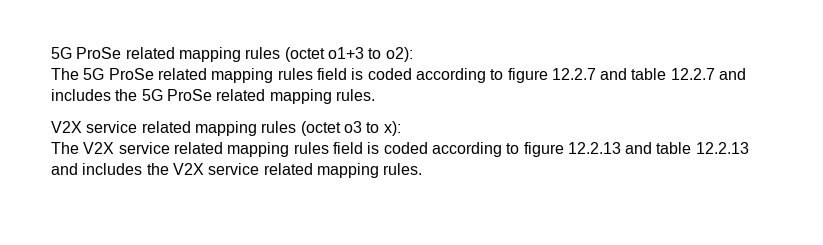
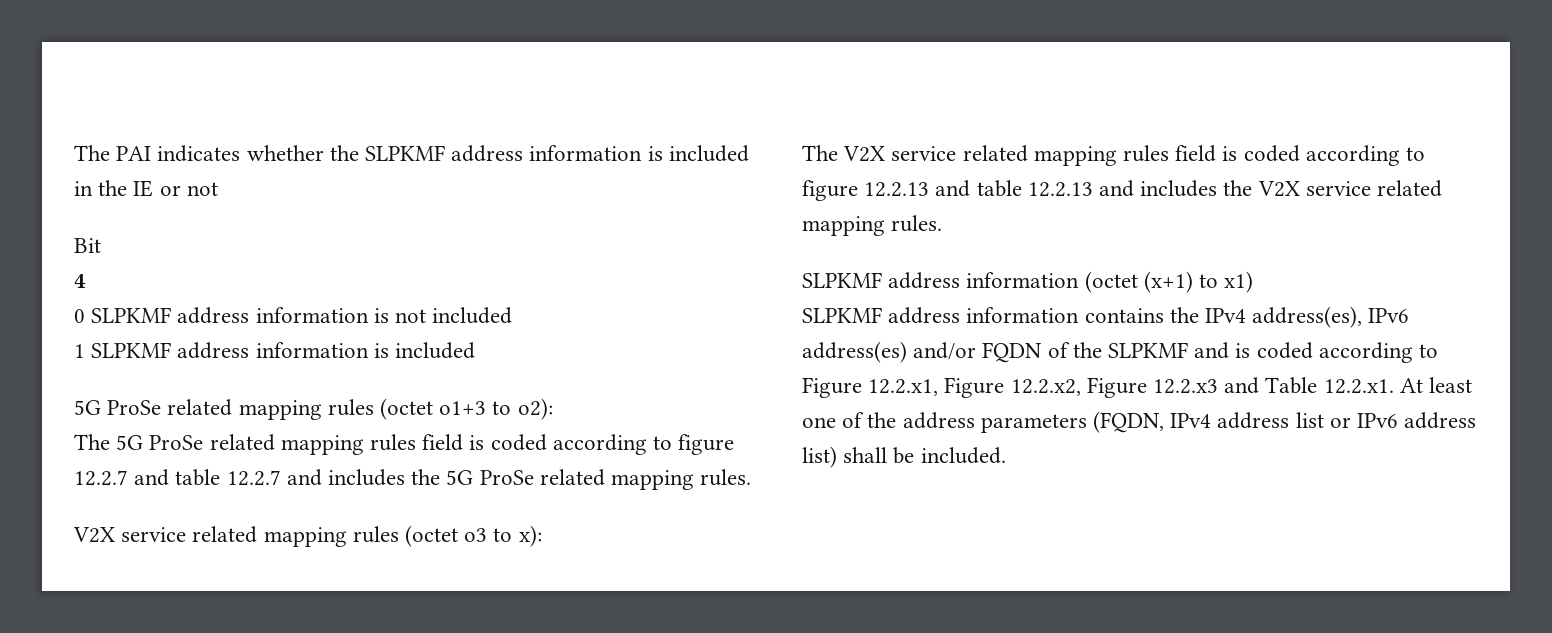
(51, 53) none -> [74,145,749,162] [74,180,218,197] [74,238,101,253] [74,274,86,288] [74,307,513,324] [74,342,476,359] The PAI indicates whether the SLPKMF address information is included in the IE or not // Bit // 4 // 0 SLPKMF address information is not included // 1 SLPKMF address information is included //
(423, 169) none -> [802,271,1254,293] [802,306,1410,328] [802,341,1439,363] [802,377,1473,398] [802,411,1477,433] [802,446,1006,468] // SLPKMF address information (octet (x+1) to x1) // SLPKMF address information contains the IPv4 address(es), IPv6 address(es) and/or FQDN of the SLPKMF and is coded according to Figure 12.2.x1, Figure 12.2.x2, Figure 12.2.x3 and Table 12.2.x1. At least one of the address parameters (FQDN, IPv4 address list or IPv6 address list) shall be included.

